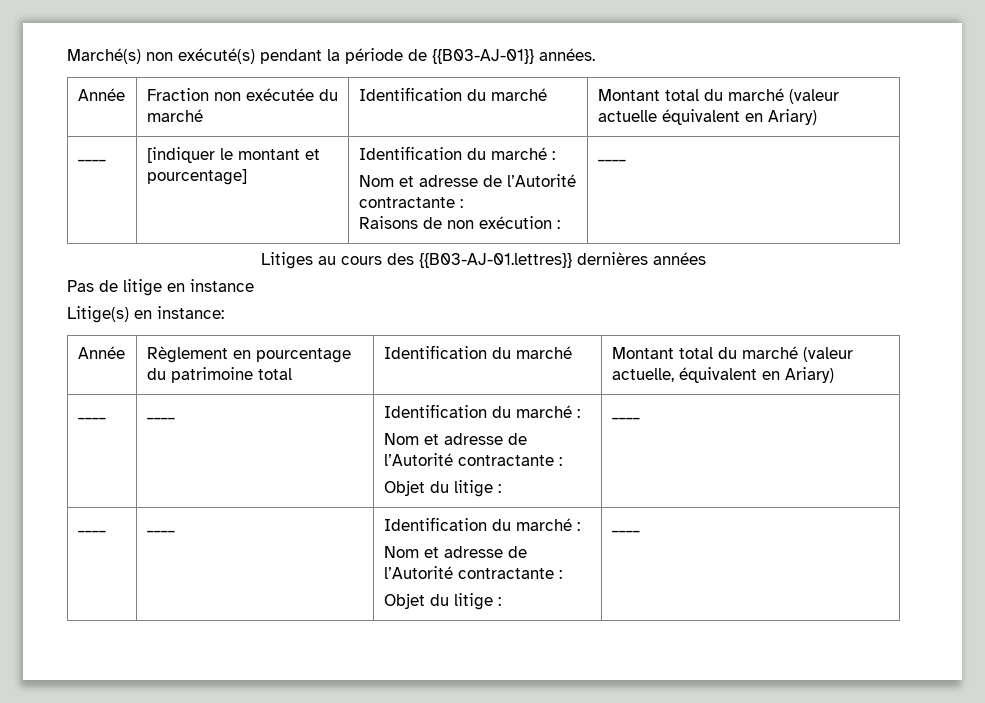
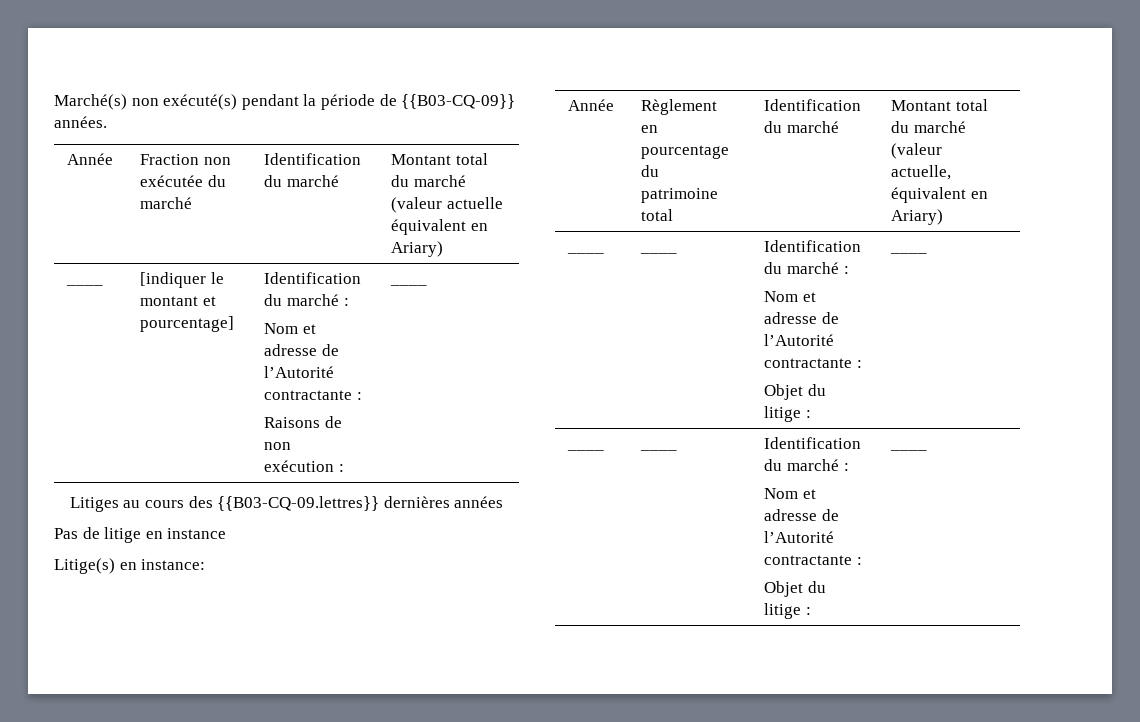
[432,49,534,64] {{B03-AJ-01}} -> [401,94,516,109] {{B03-CQ-09}}
[419,253,572,268] {{B03-AJ-01.lettres}} -> [217,496,380,511] {{B03-CQ-09.lettres}}

